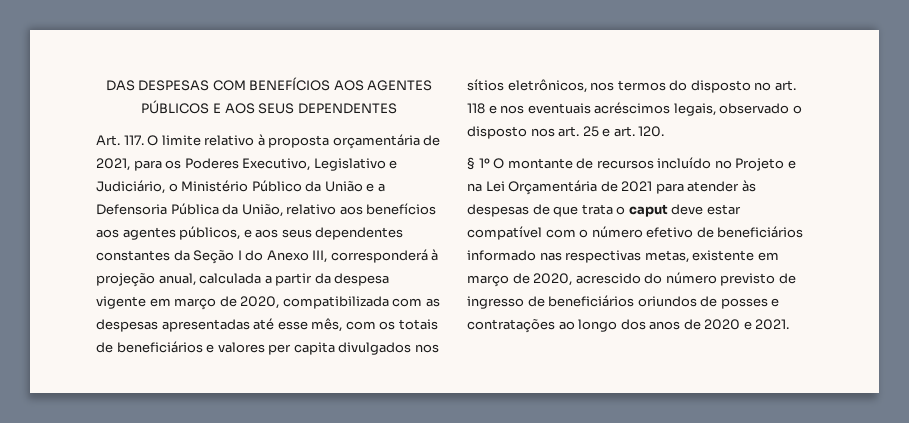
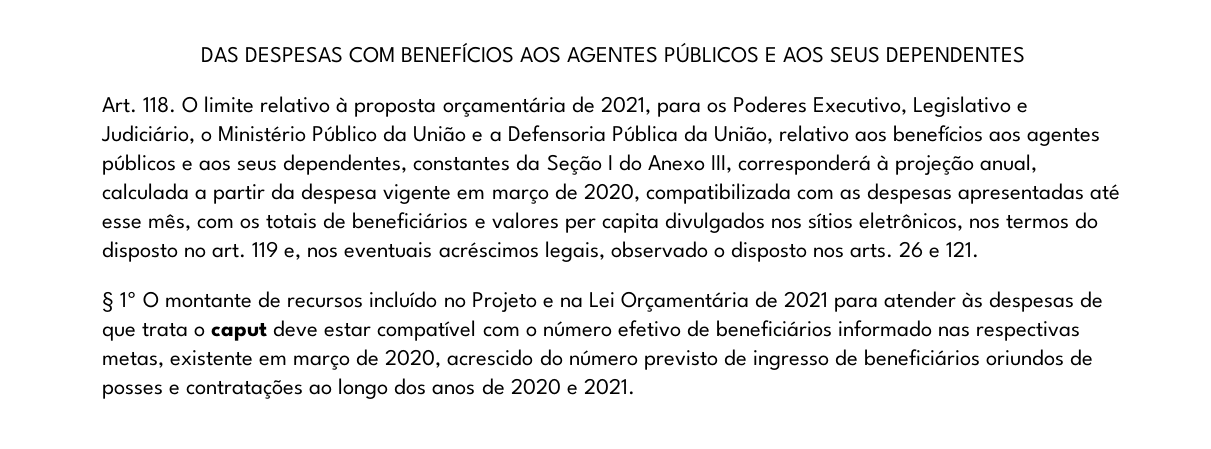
[123,135,144,145] 117. -> [143,96,177,113] 118.
[179,226,241,240] públicos, -> [102,154,176,175] públicos
[315,227,404,240] dependentes -> [283,154,408,175] dependentes,
[467,103,497,114] 118 e -> [252,241,302,260] 119 e,
[558,126,665,137] art. 25 e art. 120. -> [849,241,980,258] arts. 26 e 121.

